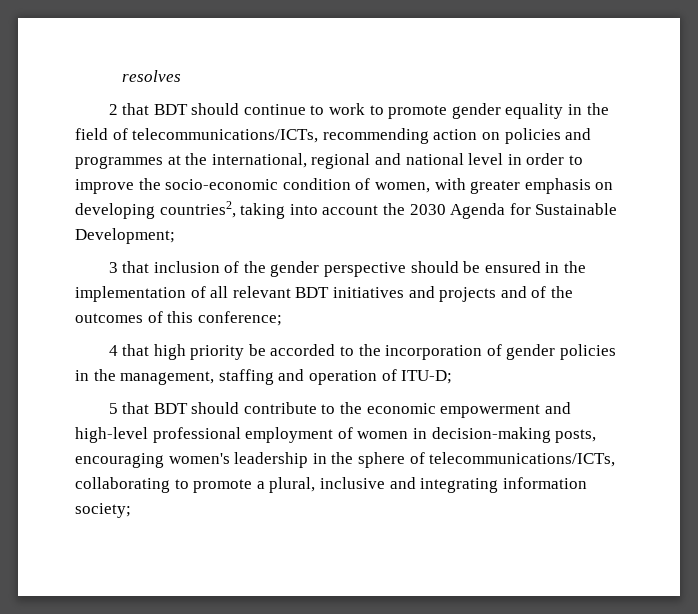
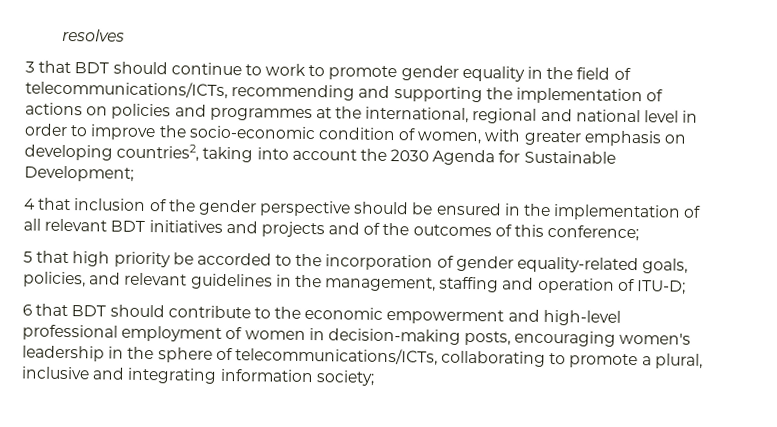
[108,104,118,115] 2 -> [25,61,35,73] 3
[433,129,478,140] action -> [358,85,664,105] [25,102,83,116] and supporting the implementation of actions
[108,262,118,273] 3 -> [24,198,36,210] 4
[108,345,118,356] 4 -> [23,251,33,263] 5
[560,344,617,360] policies -> [517,256,689,274] [23,271,273,290] equality-related goals, policies, and relevant guidelines
[108,403,118,414] 5 -> [22,304,32,316] 6

